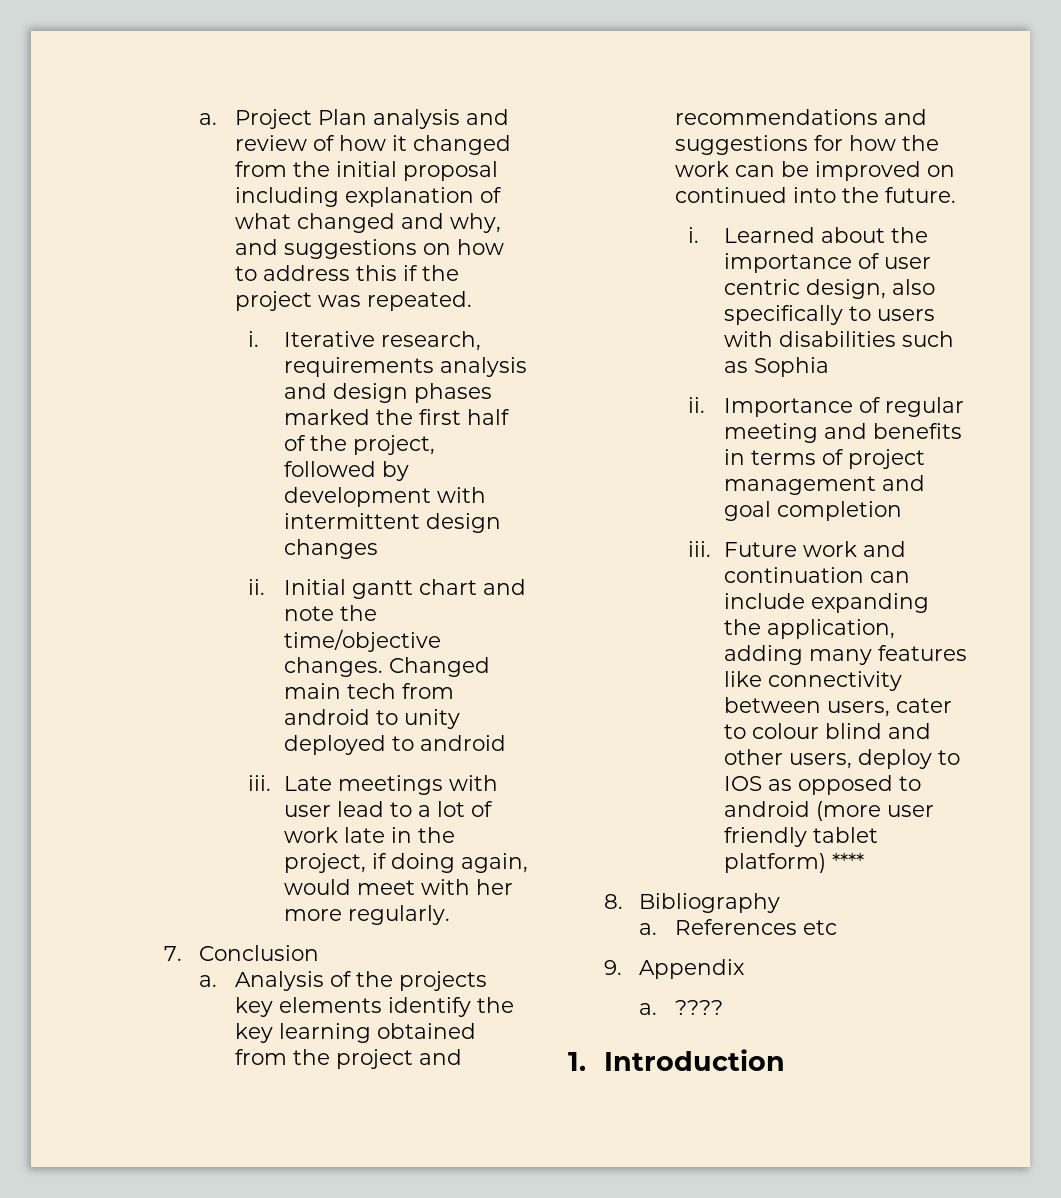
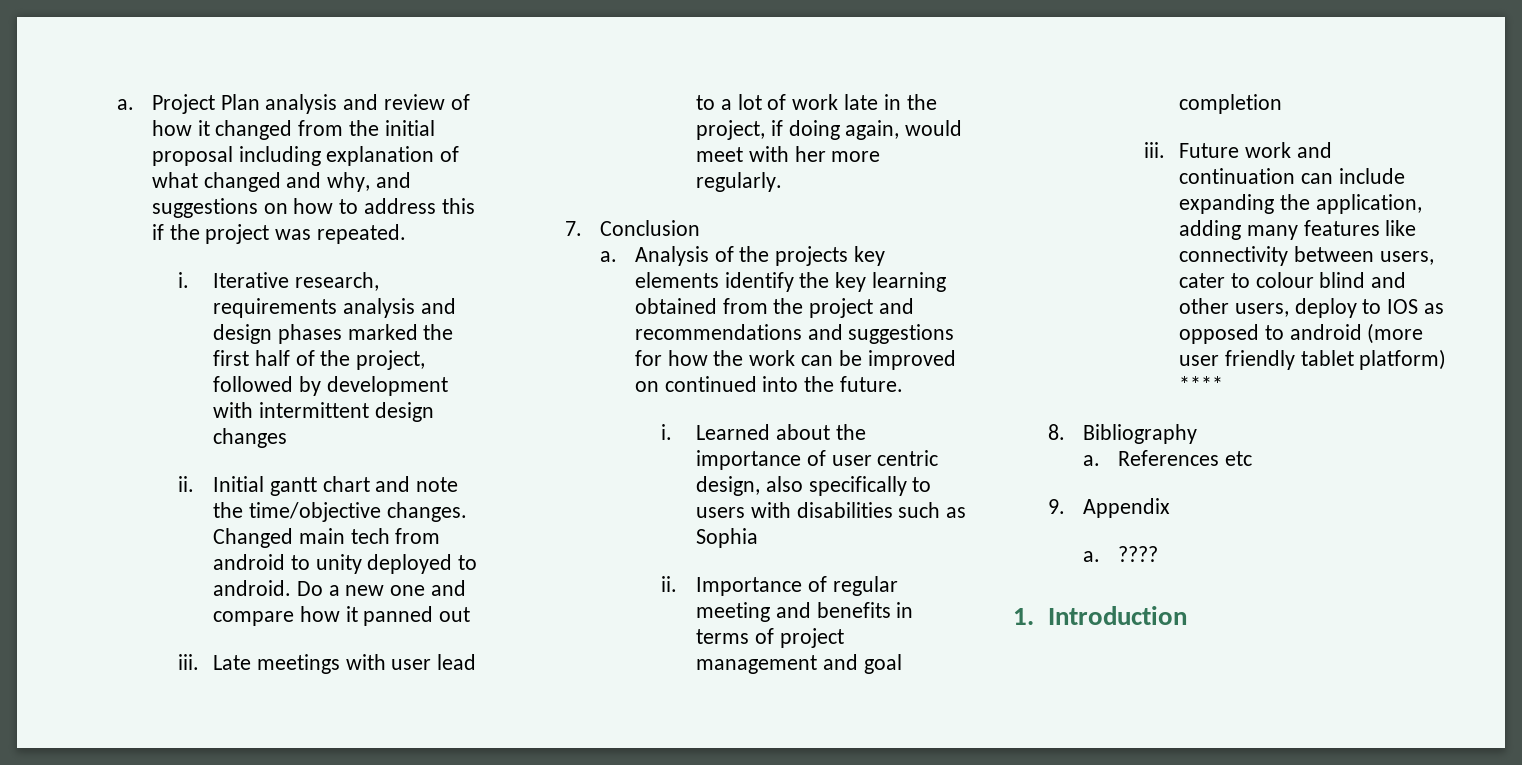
[419,735,506,751] android -> [213,580,467,596] [213,606,471,626] android. Do a new one and compare how it panned out

